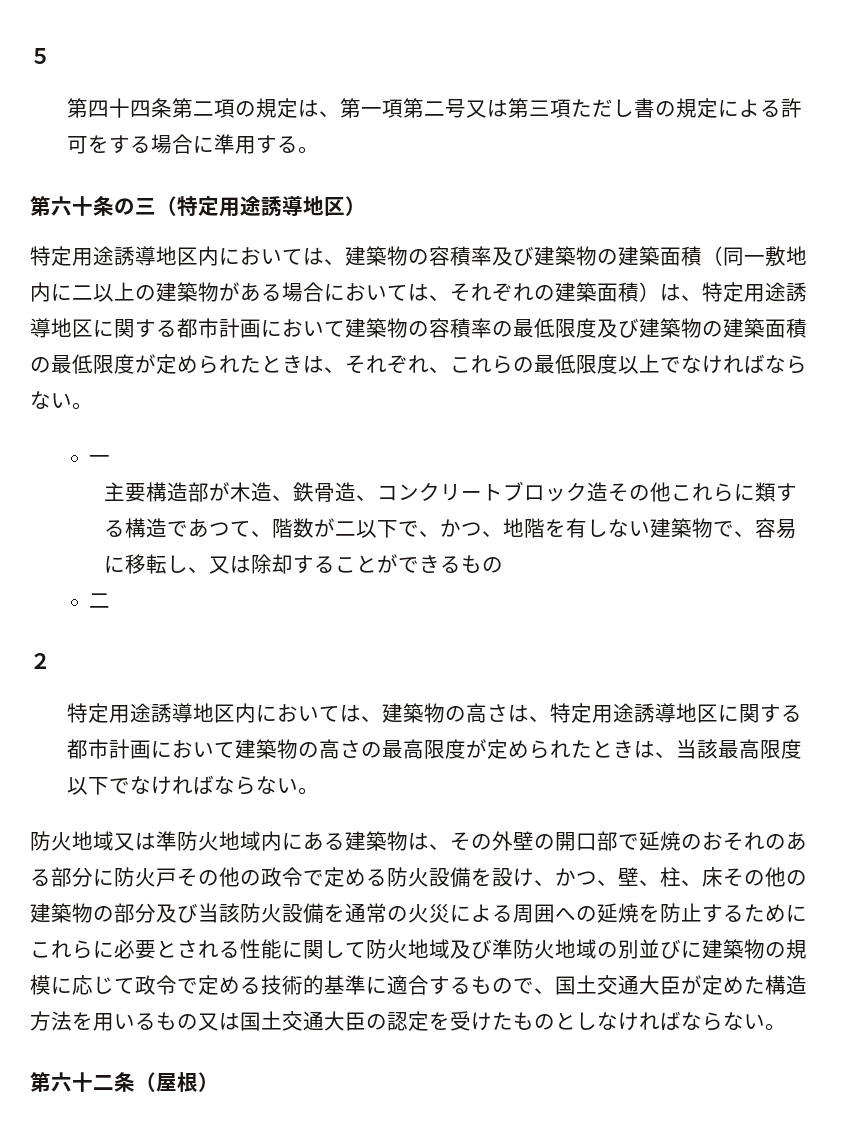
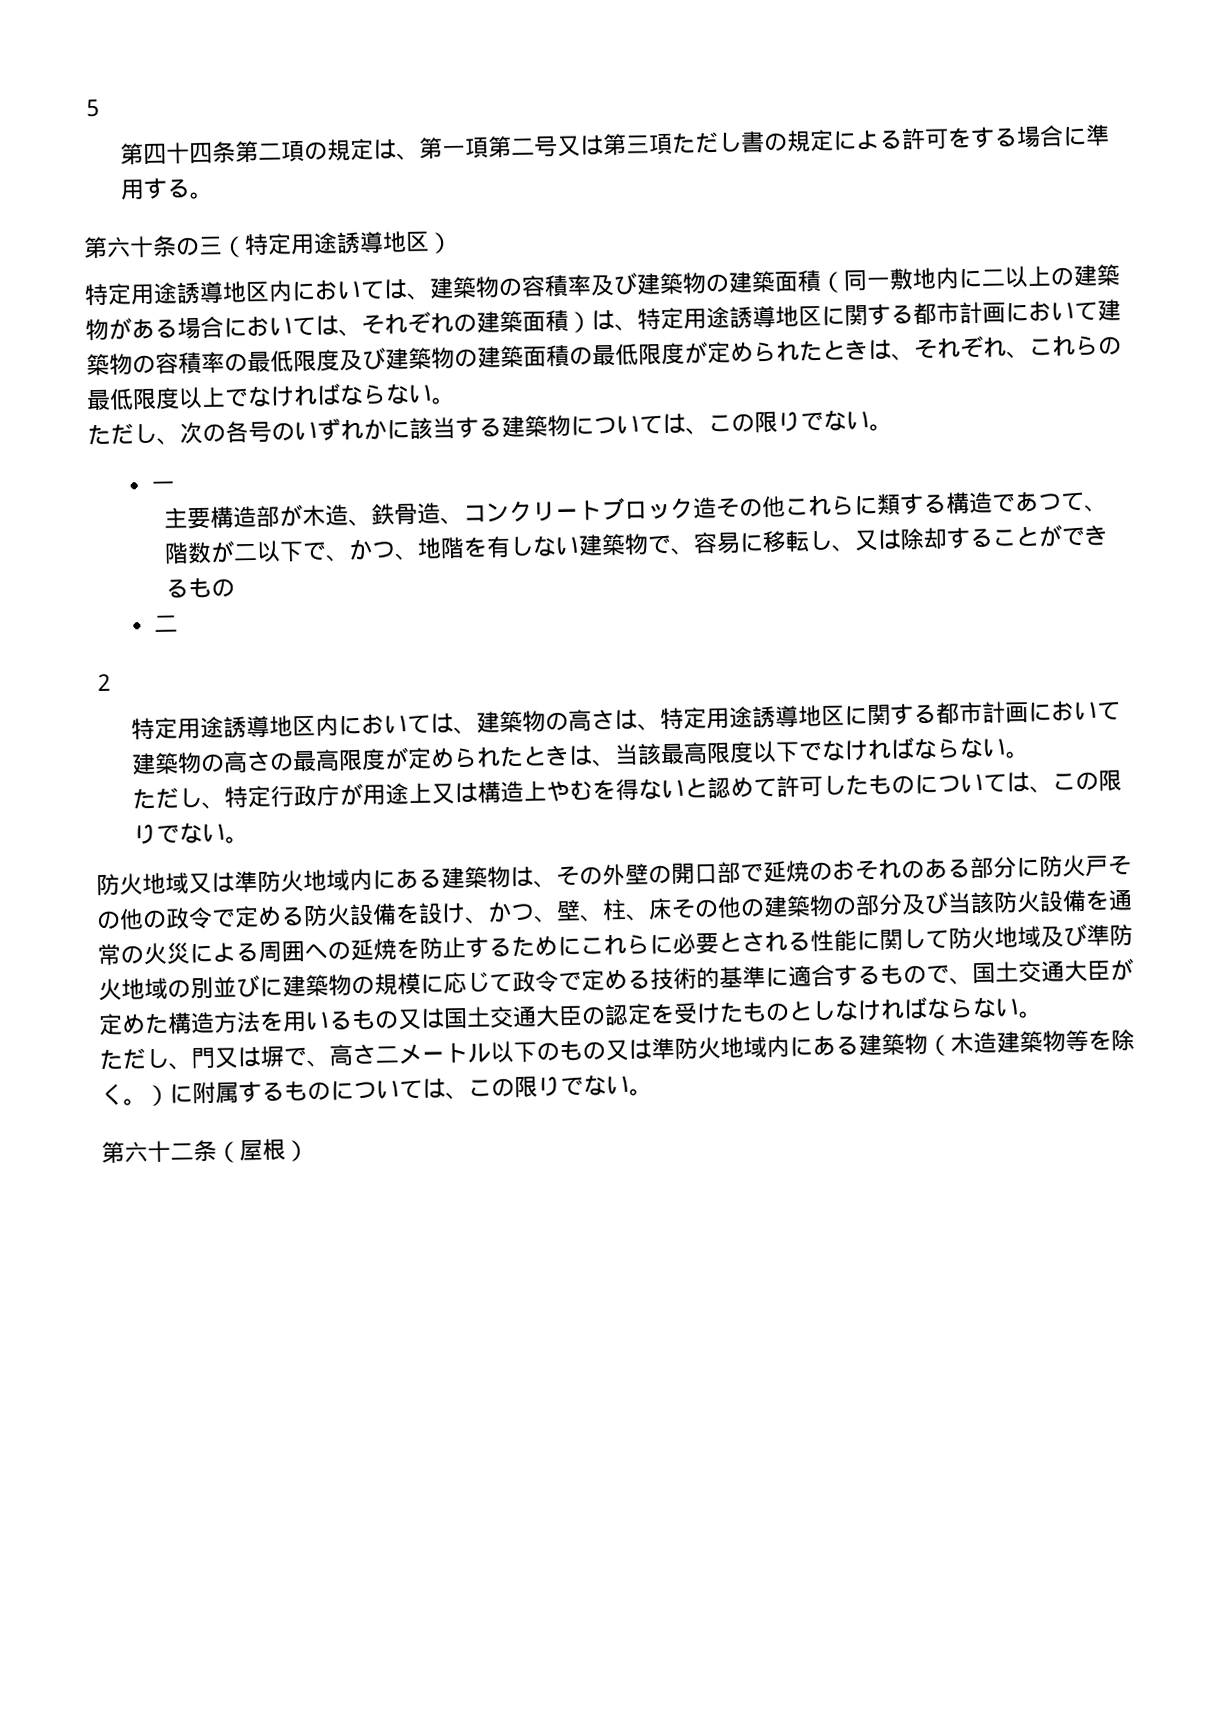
(93, 406) none -> [87,409,893,446] // ただし、次の各号のいずれかに該当する建築物については、この限りでない。
(319, 791) none -> [131,769,1122,810] [132,822,249,845] // ただし、特定行政庁が用途上又は構造上やむを得ないと認めて許可したものについては、この限りでない。
(786, 1027) none -> [99,1028,1135,1071] [100,1074,653,1107] // ただし、門又は塀で、高さ二メートル以下のもの又は準防火地域内にある建築物（木造建築物等を除く。）に附属するものについては、この限りでない。

